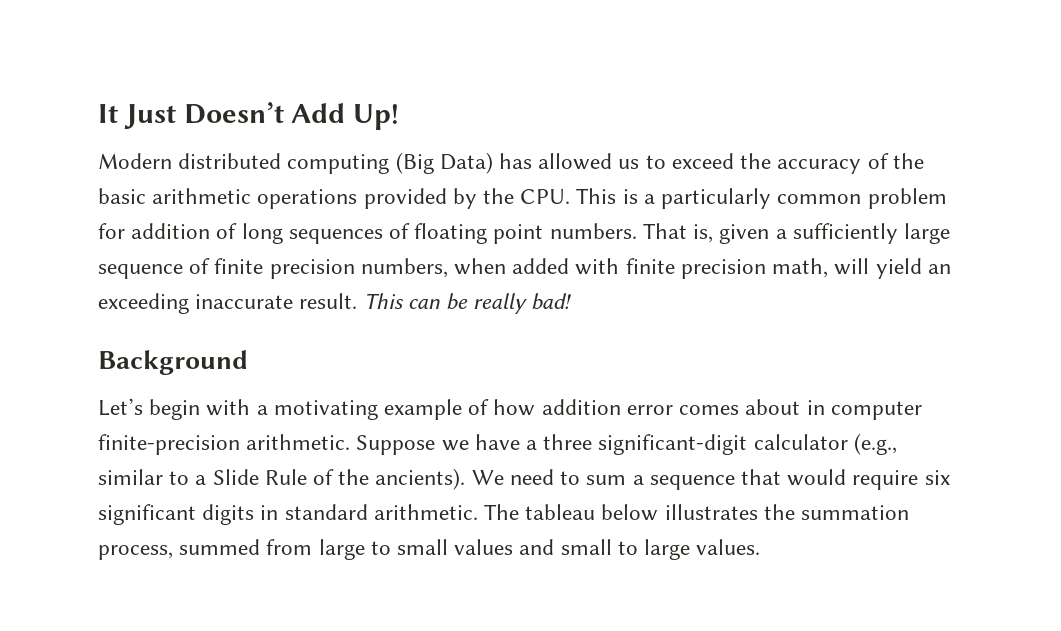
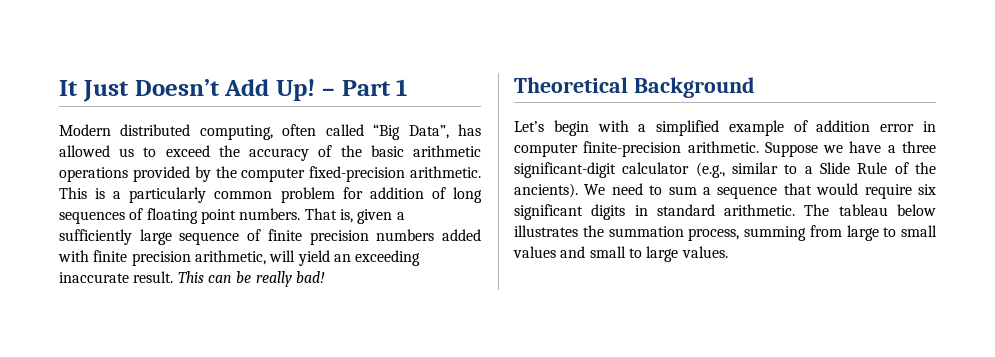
(400, 117) none -> [321,79,408,96] – Part 1
[287,152,493,174] computing (Big Data) -> [199,124,449,140] computing, often called “Big Data”,
[520,189,571,204] CPU. -> [241,166,482,182] computer fixed-precision arithmetic.
[360,258,507,278] numbers, when -> [376,229,435,241] numbers
[772,258,829,278] math, -> [194,250,266,265] arithmetic,
(572, 301) none -> [514,77,628,93] Theoretical
[273,400,378,420] motivating -> [656,120,720,136] simplified
[493,399,536,416] how -> (808, 126) none
[679,399,801,415] comes about -> (915, 128) none
[179,539,261,555] summed -> [744,226,806,241] summing

